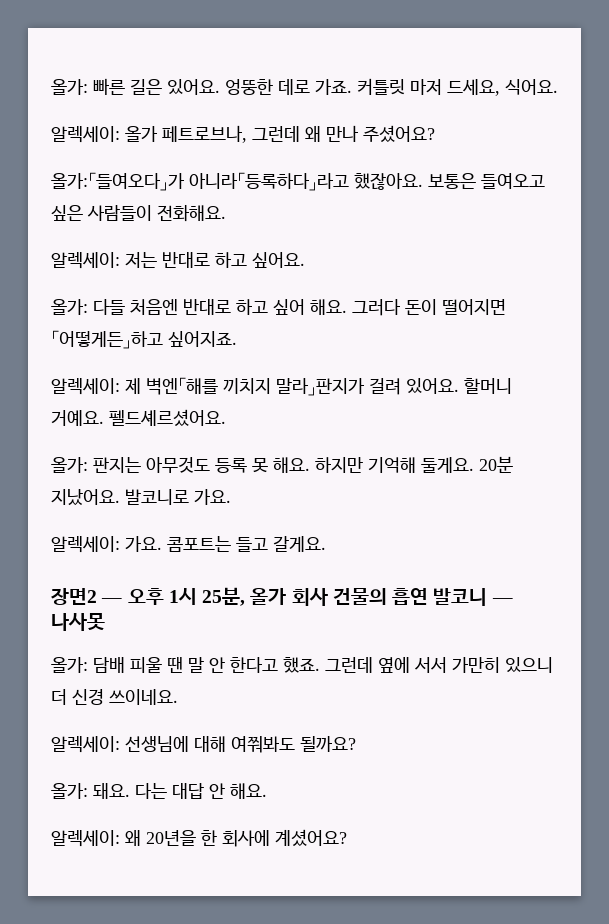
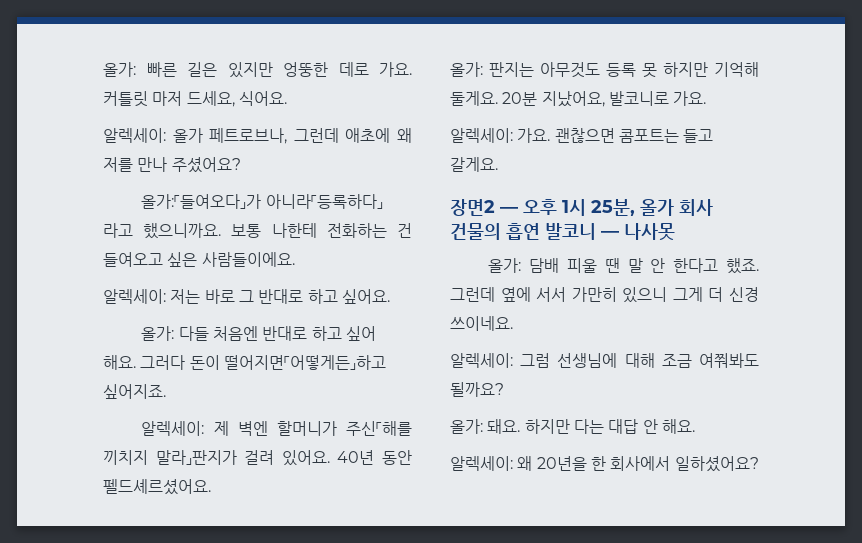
[167,79,220,95] 있어요. -> [227,62,273,78] 있지만
[315,79,352,95] 가죠. -> [379,62,412,77] 가요.
[305,126,321,142] 왜 -> [345,128,412,143] [103,157,133,172] 애초에 왜 저를
[354,173,545,190] [51,204,226,222] 했잖아요. 보통은 들여오고 싶은 사람들이 전화해요. -> [143,223,413,239] [103,252,295,267] 했으니까요. 보통 나한테 전화하는 건 들여오고 싶은 사람들이에요.
(157, 260) none -> [204,289,254,304] 바로 그
(178, 386) none -> [276,421,376,436] 할머니가 주신
[464,378,512,394] [51,410,104,426] 할머니 거예요. -> [337,450,412,465] 40년 동안
[273,457,310,473] 해요. -> (657, 70) none
[51,489,120,506] 지났어요. -> [541,91,605,107] 지났어요,
(162, 544) none -> [554,128,615,143] 괜찮으면
(553, 665) none -> [672,287,703,302] 그게
(120, 744) none -> [520,353,551,368] 그럼
(226, 744) none -> [661,354,692,368] 조금
(130, 791) none -> [524,419,570,434] 하지만
[222,829,347,847] 회사에 계셨어요? -> [610,456,759,472] 회사에서 일하셨어요?

